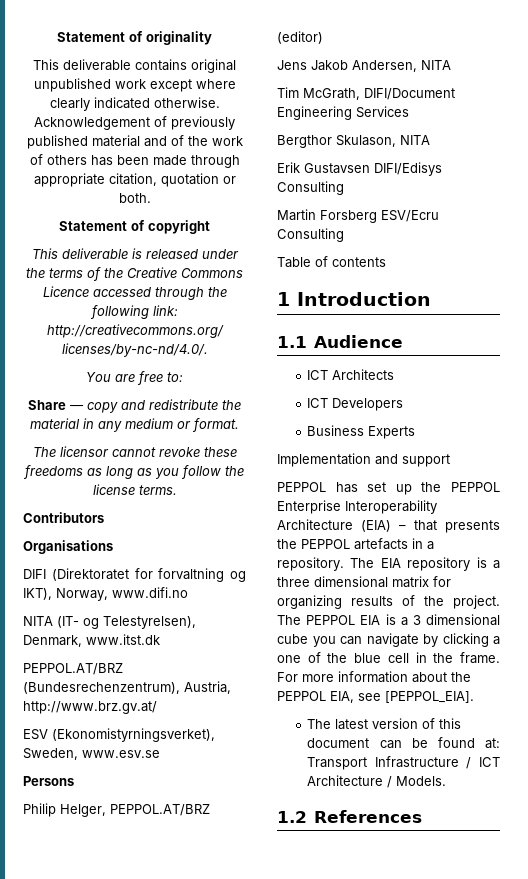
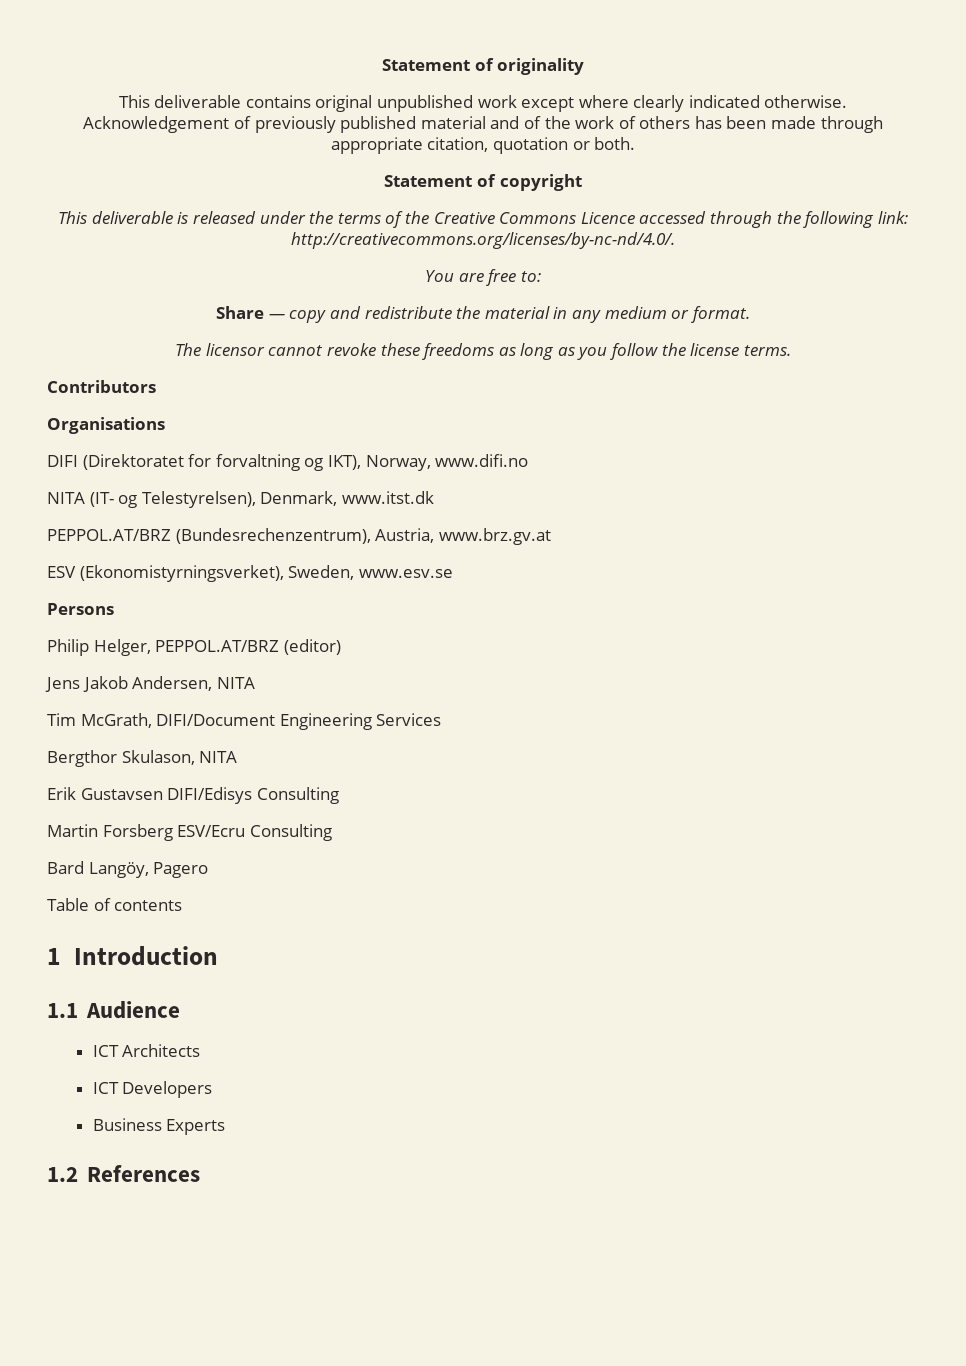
[23,701,157,714] http://www.brz.gv.at/ -> [438,528,551,545] www.brz.gv.at
(344, 235) none -> [47,861,209,878] // Bard Langöy, Pagero
[277,453,450,467] [277,482,500,495] [277,500,437,514] [277,519,500,533] [277,538,434,550] [277,557,500,571] [277,576,451,588] [277,595,500,609] [277,614,500,626] [277,633,500,647] [277,652,500,664] [277,671,471,683] [277,691,474,703] [307,718,462,730] [307,737,500,749] [307,756,500,770] [307,775,447,788] // Implementation and support // PEPPOL has set up the PEPPOL Enterprise Interoperability Architecture (EIA) – that presents the PEPPOL artefacts in a repository. The EIA repository is a three dimensional matrix for organizing results of the project. The PEPPOL EIA is a 3 dimensional cube you can navigate by clicking a one of the blue cell in the frame. For more information about the PEPPOL EIA, see [PEPPOL_EIA]. // The latest version of this document can be found at: Transport Infrastructure / ICT Architecture / Models. -> (226, 1127) none

